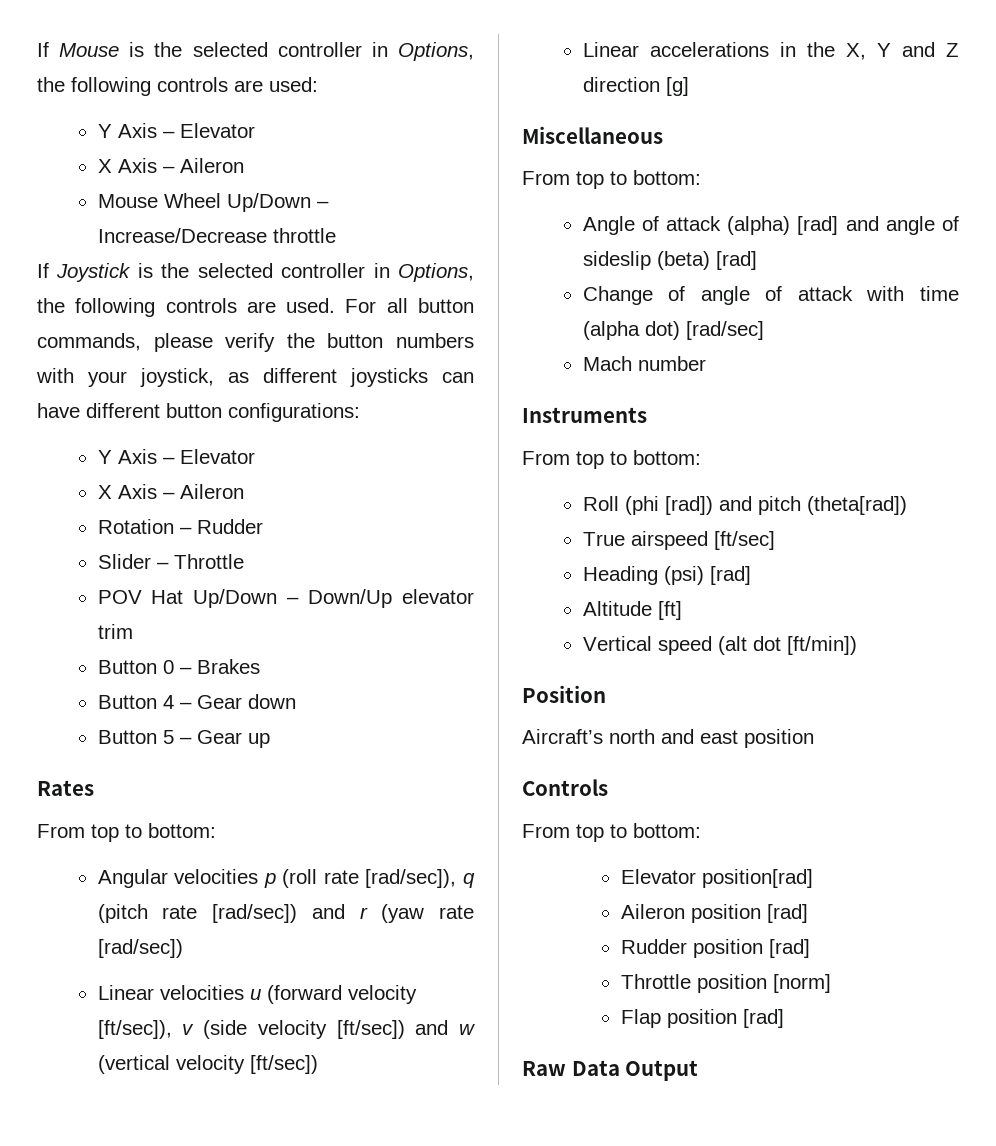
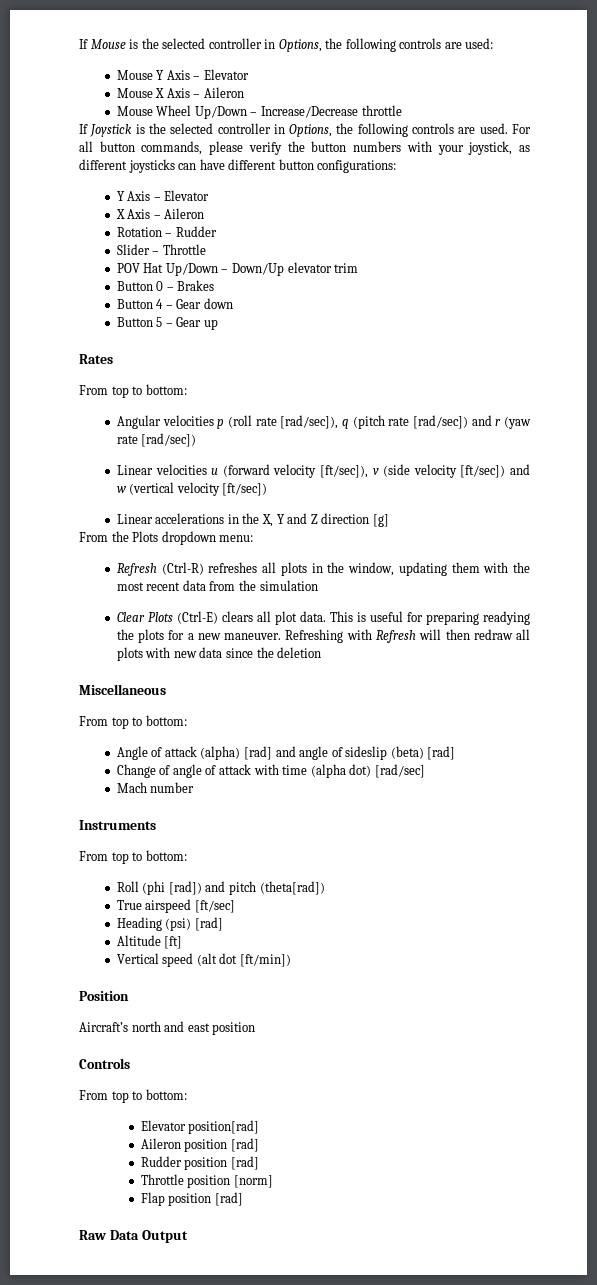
[97,123,255,138] Y Axis – Elevator // -> [116,69,249,80] [116,88,153,98] Mouse Y Axis – Elevator // Mouse
(689, 86) none -> [79,531,254,545] [116,562,530,576] [116,580,318,591] [116,611,530,625] [116,629,530,643] [116,647,322,661] // From the Plots dropdown menu: // Refresh (Ctrl-R) refreshes all plots in the window, updating them with the most recent data from the simulation // Clear Plots (Ctrl-E) clears all plot data. This is useful for preparing readying the plots for a new maneuver. Refreshing with Refresh will then redraw all plots with new data since the deletion

